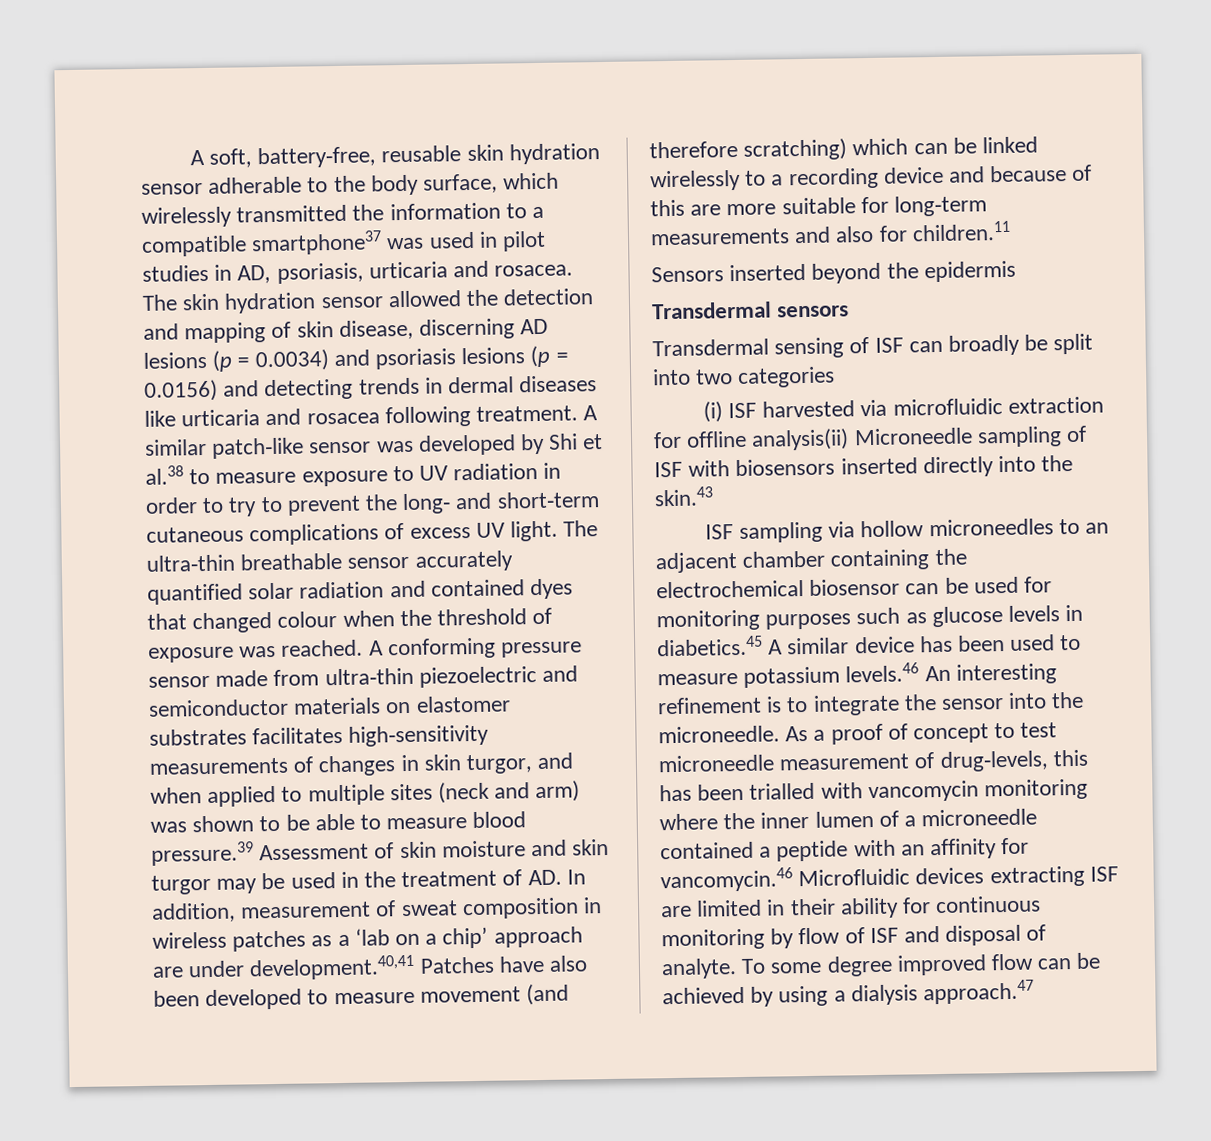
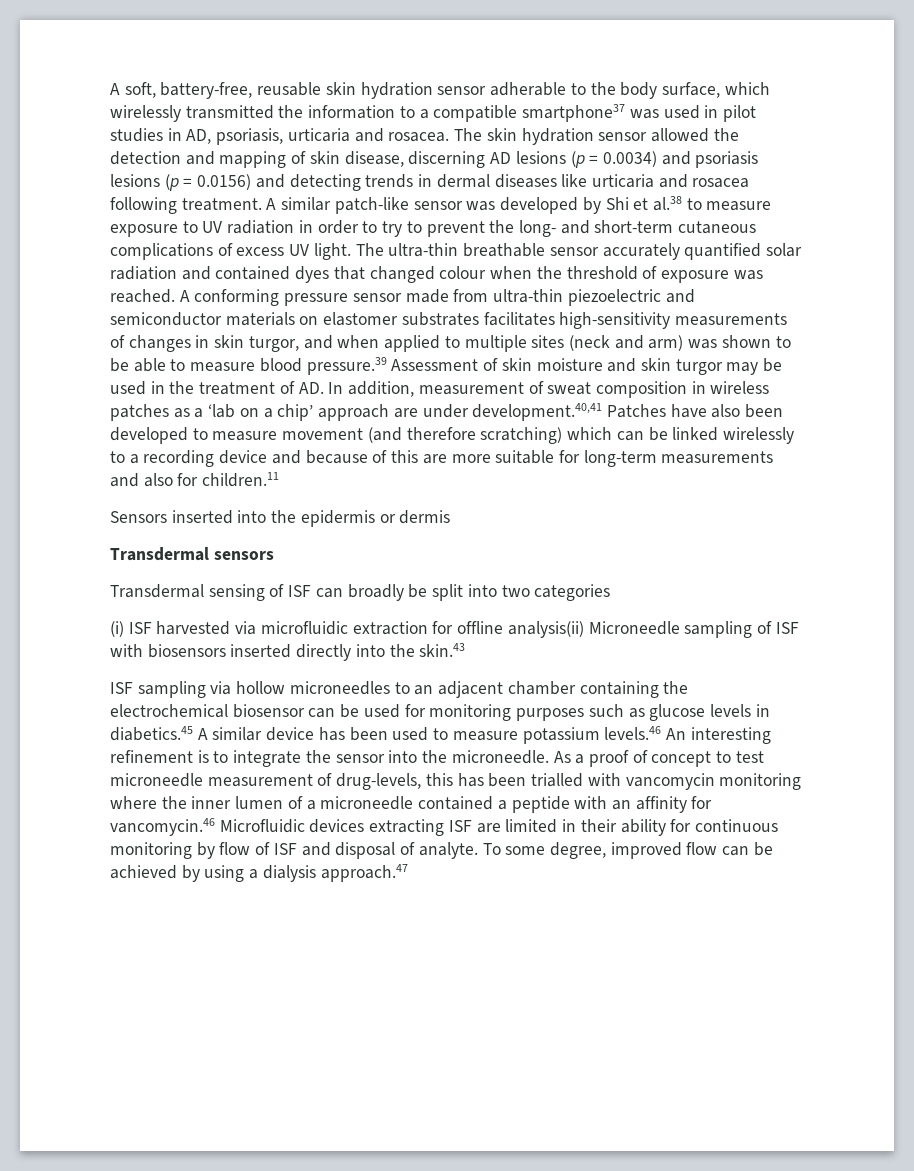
[811,262,882,284] beyond -> [237,510,267,523] into
(1016, 271) none -> [379,510,451,524] or dermis
[826,955,893,977] degree -> [549,842,606,859] degree,

